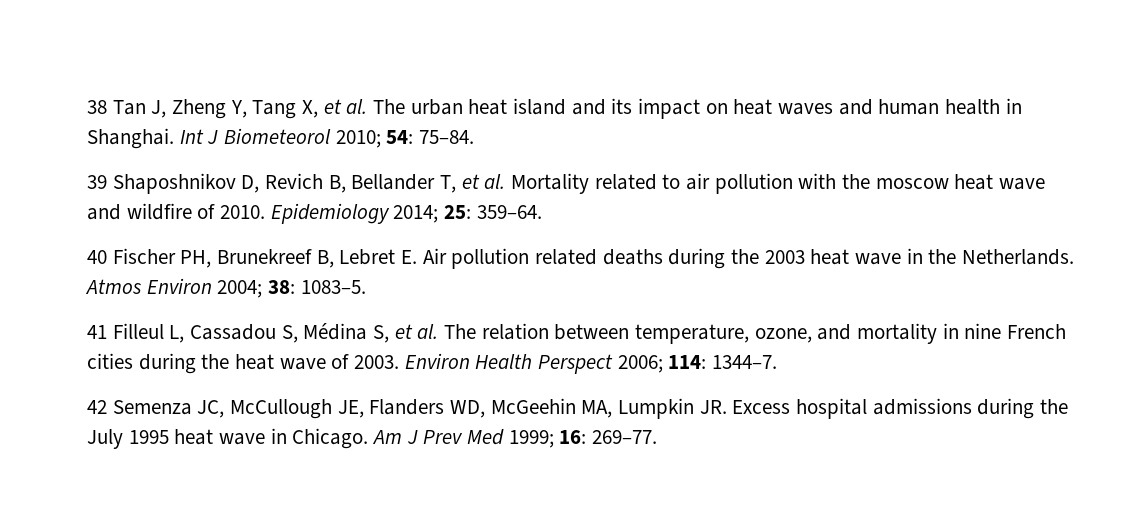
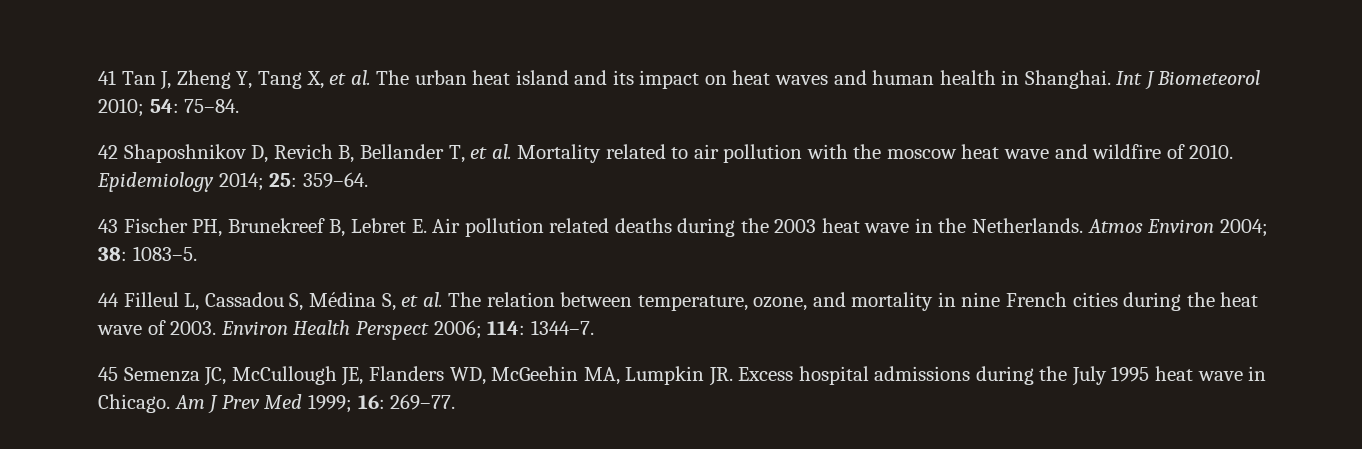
[87,100,108,114] 38 -> [98,70,117,85] 41
[87,175,108,189] 39 -> [98,145,119,159] 42
[87,250,108,264] 40 -> [98,219,119,233] 43
[87,325,108,339] 41 -> [98,293,120,307] 44
[87,400,108,414] 42 -> [98,367,119,381] 45

